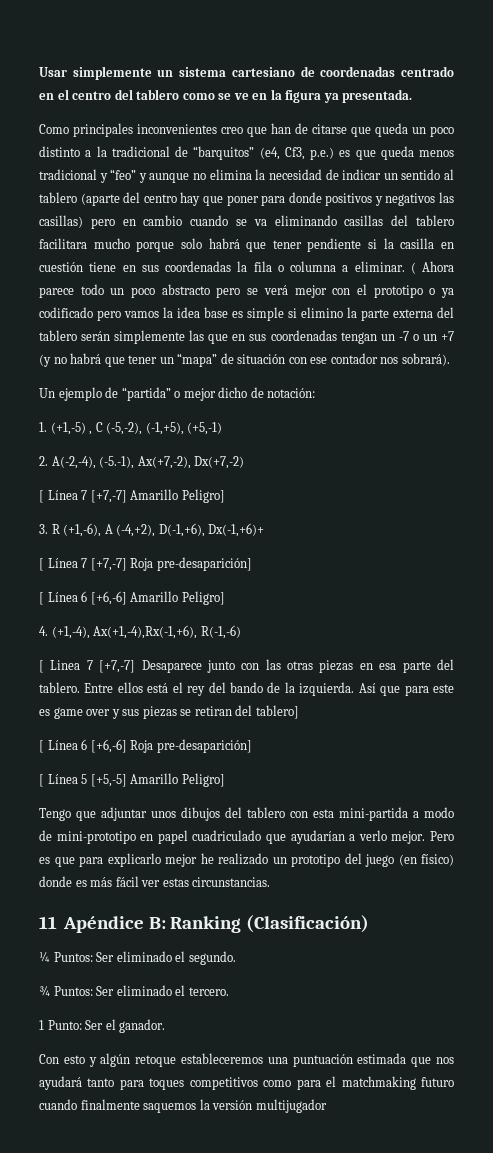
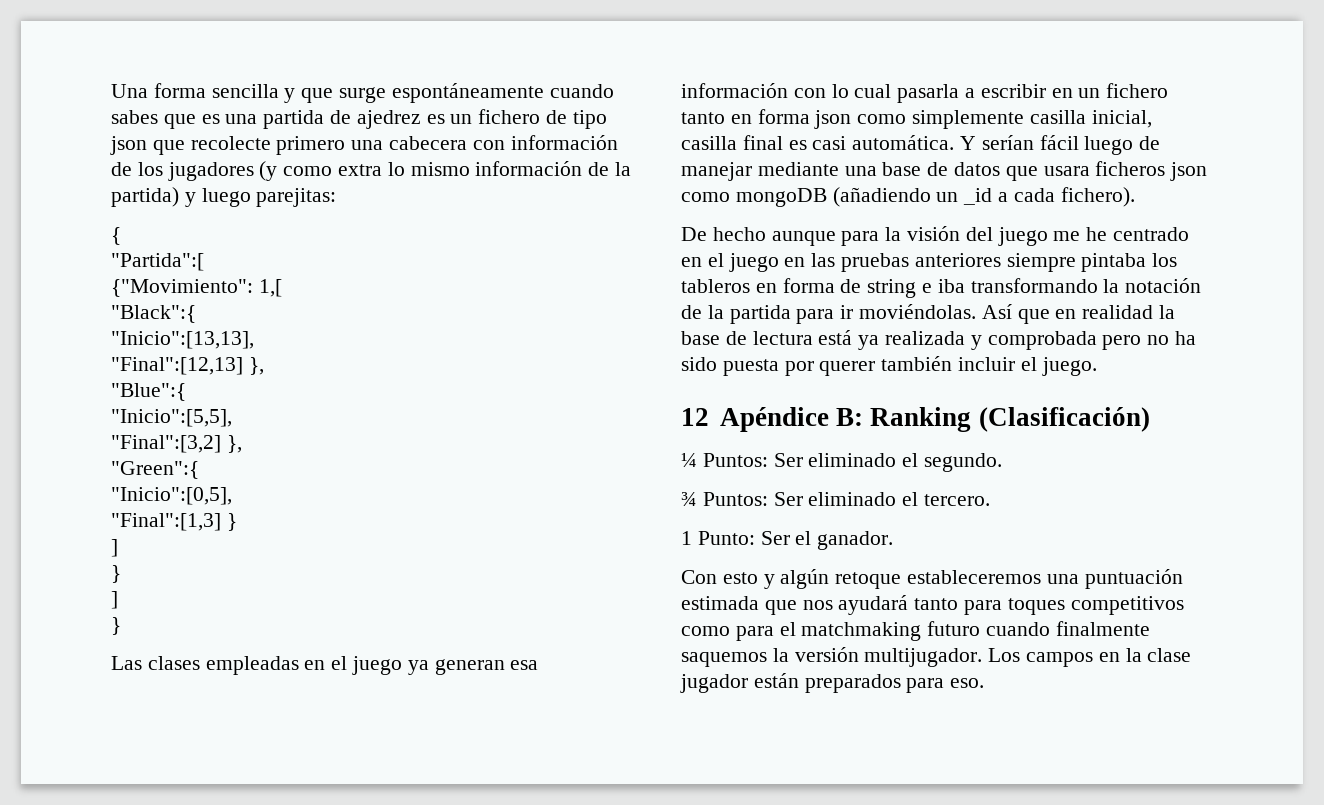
[39,66,455,80] [39,89,413,103] [39,123,454,137] [39,146,454,160] [39,169,455,183] [39,192,454,206] [39,215,455,229] [39,238,454,252] [39,261,454,274] [39,284,454,298] [39,307,454,321] [39,330,455,344] [39,353,450,367] [39,387,316,401] [39,422,223,435] [39,456,245,469] [39,489,225,503] [39,523,265,537] [39,557,252,571] [39,591,225,605] [39,625,241,639] [39,659,454,673] [39,682,454,696] [39,705,299,719] [39,739,252,753] [39,773,225,787] [39,807,454,821] [39,830,455,844] [39,853,454,867] [39,876,271,887] [39,916,57,929] Usar simplemente un sistema cartesiano de coordenadas centrado en el centro del tablero como se ve en la figura ya presentada. // Como principales inconvenientes creo que han de citarse que queda un poco distinto a la tradicional de “barquitos” (e4, Cf3, p.e.) es que queda menos tradicional y “feo” y aunque no elimina la necesidad de indicar un sentido al tablero (aparte del centro hay que poner para donde positivos y negativos las casillas) pero en cambio cuando se va eliminando casillas del tablero facilitara mucho porque solo habrá que tener pendiente si la casilla en cuestión tiene en sus coordenadas la fila o columna a eliminar. ( Ahora parece todo un poco abstracto pero se verá mejor con el prototipo o ya codificado pero vamos la idea base es simple si elimino la parte externa del tablero serán simplemente las que en sus coordenadas tengan un -7 o un +7 (y no habrá que tener un “mapa” de situación con ese contador nos sobrará). // Un ejemplo de “partida” o mejor dicho de notación: // 1. (+1,-5) , C (-5,-2), (-1,+5), (+5,-1) // 2. A(-2,-4), (-5.-1), Ax(+7,-2), Dx(+7,-2) // [ Línea 7 [+7,-7] Amarillo Peligro] // 3. R (+1,-6), A (-4,+2), D(-1,+6), Dx(-1,+6)+ // [ Línea 7 [+7,-7] Roja pre-desaparición] // [ Línea 6 [+6,-6] Amarillo Peligro] // 4. (+1,-4), Ax(+1,-4),Rx(-1,+6), R(-1,-6) // [ Linea 7 [+7,-7] Desaparece junto con las otras piezas en esa parte del tablero. Entre ellos está el rey del bando de la izquierda. Así que para este es game over y sus piezas se retiran del tablero] // [ Línea 6 [+6,-6] Roja pre-desaparición] // [ Línea 5 [+5,-5] Amarillo Peligro] // Tengo que adjuntar unos dibujos del tablero con esta mini-partida a modo de mini-prototipo en papel cuadriculado que ayudarían a verlo mejor. Pero es que para explicarlo mejor he realizado un prototipo del juego (en físico) donde es más fácil ver estas circunstancias. // 11 -> [111,83,614,103] [111,109,607,129] [110,135,618,155] [111,161,632,181] [111,187,337,207] [111,227,121,245] [111,253,204,271] [111,279,282,297] [111,305,196,323] [111,331,254,349] [111,357,264,375] [111,383,186,401] [111,409,232,427] [111,435,242,453] [111,461,199,479] [111,487,232,505] [111,513,237,531] [111,539,118,557] [111,565,121,583] [111,591,118,609] [111,617,121,635] [111,656,539,675] [681,83,1169,103] [681,109,1152,129] [681,135,1161,155] [681,161,1208,181] [681,187,1135,207] [681,226,1190,246] [681,253,1178,272] [681,278,1202,298] [681,304,1176,324] [681,330,1197,350] [681,356,1097,376] [681,408,709,426] Una forma sencilla y que surge espontáneamente cuando sabes que es una partida de ajedrez es un fichero de tipo json que recolecte primero una cabecera con información de los jugadores (y como extra lo mismo información de la partida) y luego parejitas: // { // "Partida":[ // {"Movimiento": 1,[ // "Black":{ // "Inicio":[13,13], // "Final":[12,13] }, // "Blue":{ // "Inicio":[5,5], // "Final":[3,2] }, // "Green":{ // "Inicio":[0,5], // "Final":[1,3] } // ] // } // ] // } // Las clases empleadas en el juego ya generan esa información con lo cual pasarla a escribir en un fichero tanto en forma json como simplemente casilla inicial, casilla final es casi automática. Y serían fácil luego de manejar mediante una base de datos que usara ficheros json como mongoDB (añadiendo un _id a cada fichero). // De hecho aunque para la visión del juego me he centrado en el juego en las pruebas anteriores siempre pintaba los tableros en forma de string e iba transformando la notación de la partida para ir moviéndolas. Así que en realidad la base de lectura está ya realizada y comprobada pero no ha sido puesta por querer también incluir el juego. // 12
[255,1099,327,1113] multijugador -> [864,648,1192,667] [680,673,985,693] multijugador. Los campos en la clase jugador están preparados para eso.

